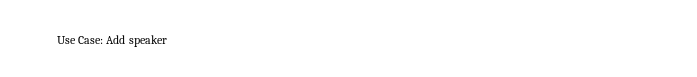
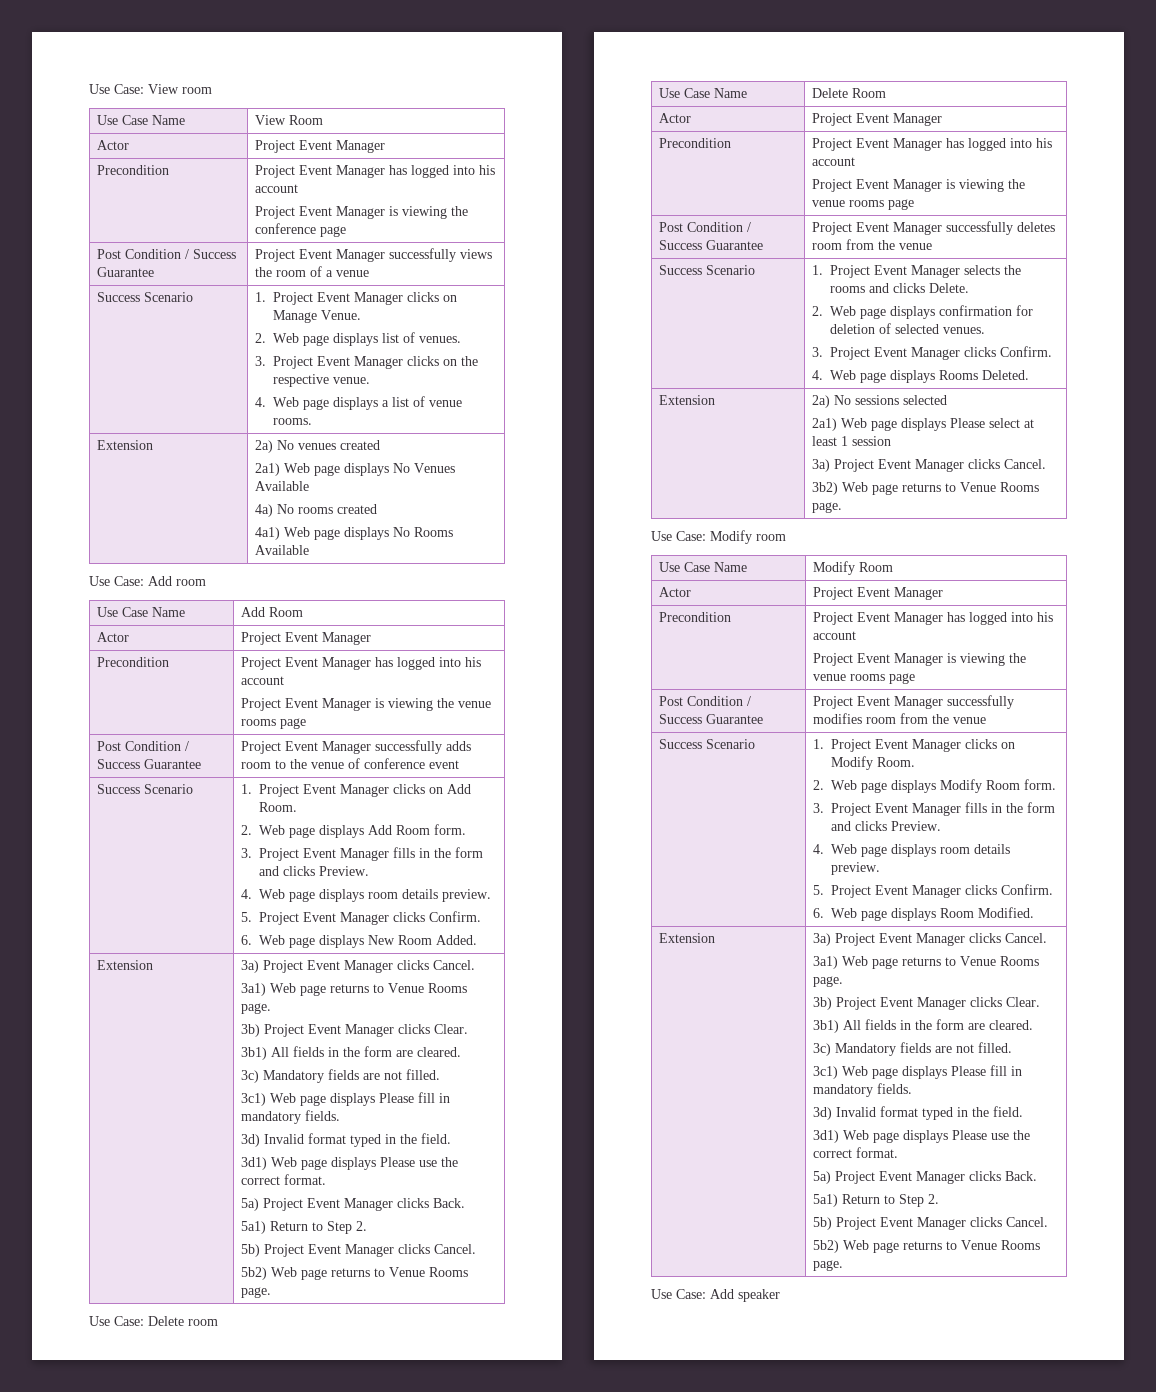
[57,36,104,44] Use Case: -> [89,84,212,94] [97,115,186,125] [255,115,324,125] [97,140,130,150] [255,140,386,153] [97,165,170,175] [255,165,496,178] [255,184,299,193] [255,206,469,219] [255,223,347,237] [97,249,237,259] [97,267,155,277] [255,248,493,262] [255,266,370,277] [97,292,194,302] [255,292,458,305] [273,310,362,323] [255,332,462,346] [255,356,479,369] [273,374,371,387] [255,396,463,410] [273,418,313,425] [97,440,154,450] [255,440,381,453] [255,463,456,476] [255,481,310,491] [255,504,378,517] [255,527,454,540] [255,545,310,555] [89,576,206,586] [97,607,186,617] [241,607,304,617] [97,632,130,642] [241,632,372,645] [97,657,170,667] [241,657,482,670] [241,676,285,685] [241,698,492,711] [241,718,307,729] [97,741,190,751] [97,759,202,769] [241,740,472,754] [241,758,460,769] [97,784,194,794] [241,784,472,797] [259,802,298,812] [241,824,467,838] [241,847,484,861] [259,866,370,876] [241,889,492,902] [241,911,482,925] [241,935,478,948] [97,960,154,970] [241,960,476,973] [241,983,468,996] [241,1003,272,1014] [241,1024,469,1037] [241,1046,462,1060] [241,1069,441,1083] [241,1092,451,1106] [241,1110,341,1124] [241,1133,452,1147] [241,1157,459,1170] [241,1174,327,1185] [241,1198,466,1211] [241,1221,368,1234] [241,1244,477,1257] [241,1267,469,1280] [241,1287,272,1298] [89,1316,218,1326] [659,88,748,98] [812,88,887,98] [659,113,692,123] [812,113,943,126] [659,138,732,148] [812,138,1053,151] [812,157,856,166] [812,179,1026,192] [812,199,915,210] [659,222,752,232] [659,240,764,250] [812,221,1056,235] [812,239,933,250] [659,265,756,275] [812,265,1022,278] [830,283,970,293] [812,305,1034,319] [830,323,986,334] [812,346,1053,360] [812,370,1030,383] [659,395,716,405] [812,395,948,408] [812,418,1035,431] [812,436,892,446] [812,459,1047,472] [812,482,1040,495] [812,502,843,513] [651,530,786,544] [659,562,748,572] [813,561,894,575] [659,587,692,597] [813,587,944,600] [659,612,732,622] [813,612,1054,625] [813,631,857,640] [813,653,1027,666] [813,673,916,684] [659,696,752,706] [659,714,764,724] [813,695,1015,709] [813,713,987,724] [659,739,756,749] [813,739,1016,752] [831,756,916,770] [813,779,1057,793] [813,802,1056,816] [831,821,942,831] [813,844,1011,857] [831,862,881,875] [813,884,1054,898] [813,907,1035,921] [659,933,716,943] [813,933,1048,946] [813,956,1040,969] [813,976,844,987] [813,997,1041,1010] [813,1019,1034,1033] [813,1042,1013,1056] [813,1065,1023,1079] [813,1083,913,1097] [813,1106,1024,1120] [813,1130,1031,1143] [813,1147,899,1158] [813,1171,1038,1184] [813,1194,940,1207] [813,1217,1049,1230] [813,1240,1041,1253] [813,1260,844,1271] [651,1289,706,1299] Use Case: View room // Use Case Name | View Room // Actor | Project Event Manager // Precondition | Project Event Manager has logged into his account // Project Event Manager is viewing the conference page // Post Condition / Success Guarantee | Project Event Manager successfully views the room of a venue // Success Scenario | 1. Project Event Manager clicks on Manage Venue. // 2. Web page displays list of venues. // 3. Project Event Manager clicks on the respective venue. // 4. Web page displays a list of venue rooms. // Extension | 2a) No venues created // 2a1) Web page displays No Venues Available // 4a) No rooms created // 4a1) Web page displays No Rooms Available // Use Case: Add room // Use Case Name | Add Room // Actor | Project Event Manager // Precondition | Project Event Manager has logged into his account // Project Event Manager is viewing the venue rooms page // Post Condition / Success Guarantee | Project Event Manager successfully adds room to the venue of conference event // Success Scenario | 1. Project Event Manager clicks on Add Room. // 2. Web page displays Add Room form. // 3. Project Event Manager fills in the form and clicks Preview. // 4. Web page displays room details preview. // 5. Project Event Manager clicks Confirm. // 6. Web page displays New Room Added. // Extension | 3a) Project Event Manager clicks Cancel. // 3a1) Web page returns to Venue Rooms page. // 3b) Project Event Manager clicks Clear. // 3b1) All fields in the form are cleared. // 3c) Mandatory fields are not filled. // 3c1) Web page displays Please fill in mandatory fields. // 3d) Invalid format typed in the field. // 3d1) Web page displays Please use the correct format. // 5a) Project Event Manager clicks Back. // 5a1) Return to Step 2. // 5b) Project Event Manager clicks Cancel. // 5b2) Web page returns to Venue Rooms page. // Use Case: Delete room // Use Case Name | Delete Room // Actor | Project Event Manager // Precondition | Project Event Manager has logged into his account // Project Event Manager is viewing the venue rooms page // Post Condition / Success Guarantee | Project Event Manager successfully deletes room from the venue // Success Scenario | 1. Project Event Manager selects the rooms and clicks Delete. // 2. Web page displays confirmation for deletion of selected venues. // 3. Project Event Manager clicks Confirm. // 4. Web page displays Rooms Deleted. // Extension | 2a) No sessions selected // 2a1) Web page displays Please select at least 1 session // 3a) Project Event Manager clicks Cancel. // 3b2) Web page returns to Venue Rooms page. // Use Case: Modify room // Use Case Name | Modify Room // Actor | Project Event Manager // Precondition | Project Event Manager has logged into his account // Project Event Manager is viewing the venue rooms page // Post Condition / Success Guarantee | Project Event Manager successfully modifies room from the venue // Success Scenario | 1. Project Event Manager clicks on Modify Room. // 2. Web page displays Modify Room form. // 3. Project Event Manager fills in the form and clicks Preview. // 4. Web page displays room details preview. // 5. Project Event Manager clicks Confirm. // 6. Web page displays Room Modified. // Extension | 3a) Project Event Manager clicks Cancel. // 3a1) Web page returns to Venue Rooms page. // 3b) Project Event Manager clicks Clear. // 3b1) All fields in the form are cleared. // 3c) Mandatory fields are not filled. // 3c1) Web page displays Please fill in mandatory fields. // 3d) Invalid format typed in the field. // 3d1) Web page displays Please use the correct format. // 5a) Project Event Manager clicks Back. // 5a1) Return to Step 2. // 5b) Project Event Manager clicks Cancel. // 5b2) Web page returns to Venue Rooms page. // Use Case:

